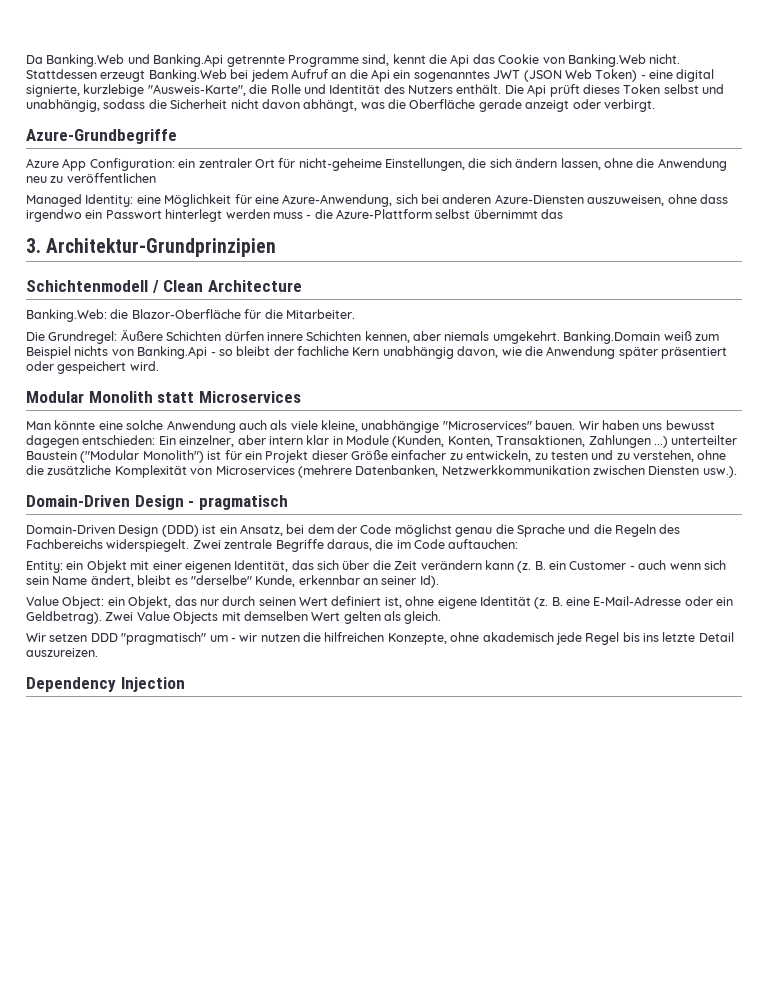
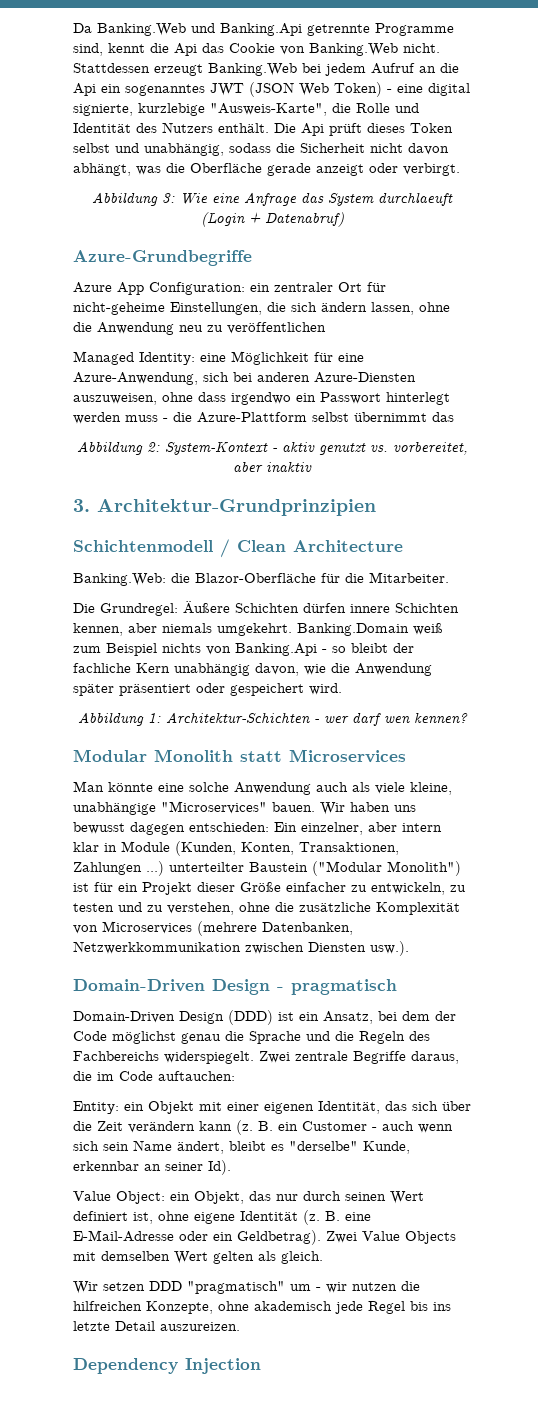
(655, 105) none -> [92,192,453,206] [200,212,344,227] // Abbildung 3: Wie eine Anfrage das System durchlaeuft (Login + Datenabruf)
(564, 214) none -> [76,441,468,455] [233,461,312,473] // Abbildung 2: System-Kontext - aktiv genutzt vs. vorbereitet, aber inaktiv
(159, 366) none -> [77,712,468,726] // Abbildung 1: Architektur-Schichten - wer darf wen kennen?

